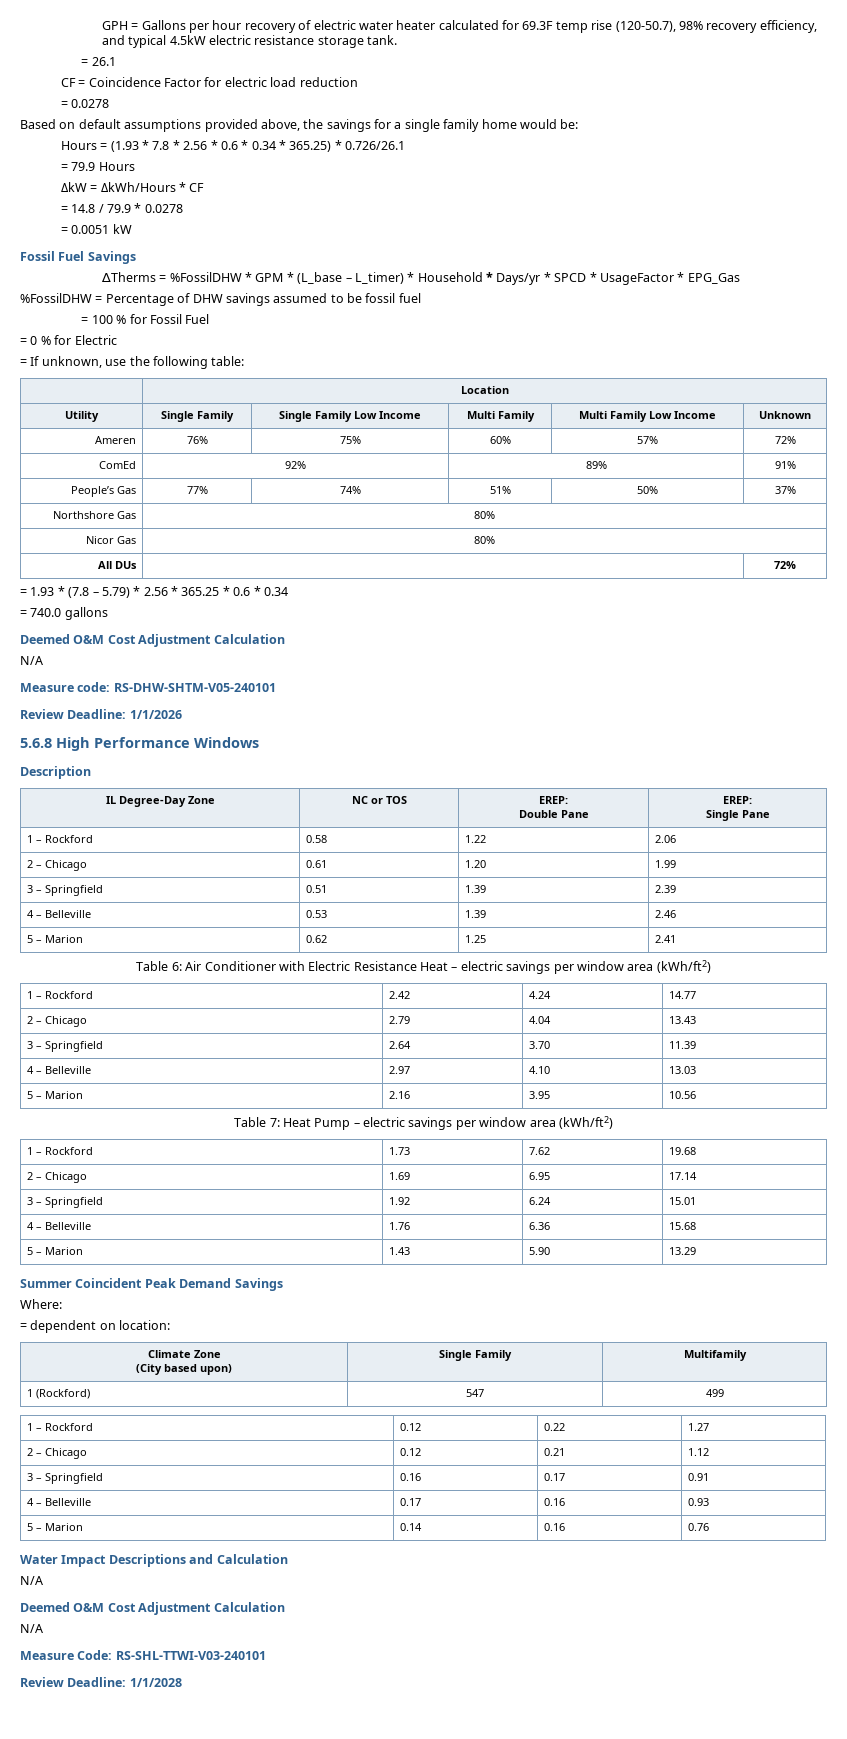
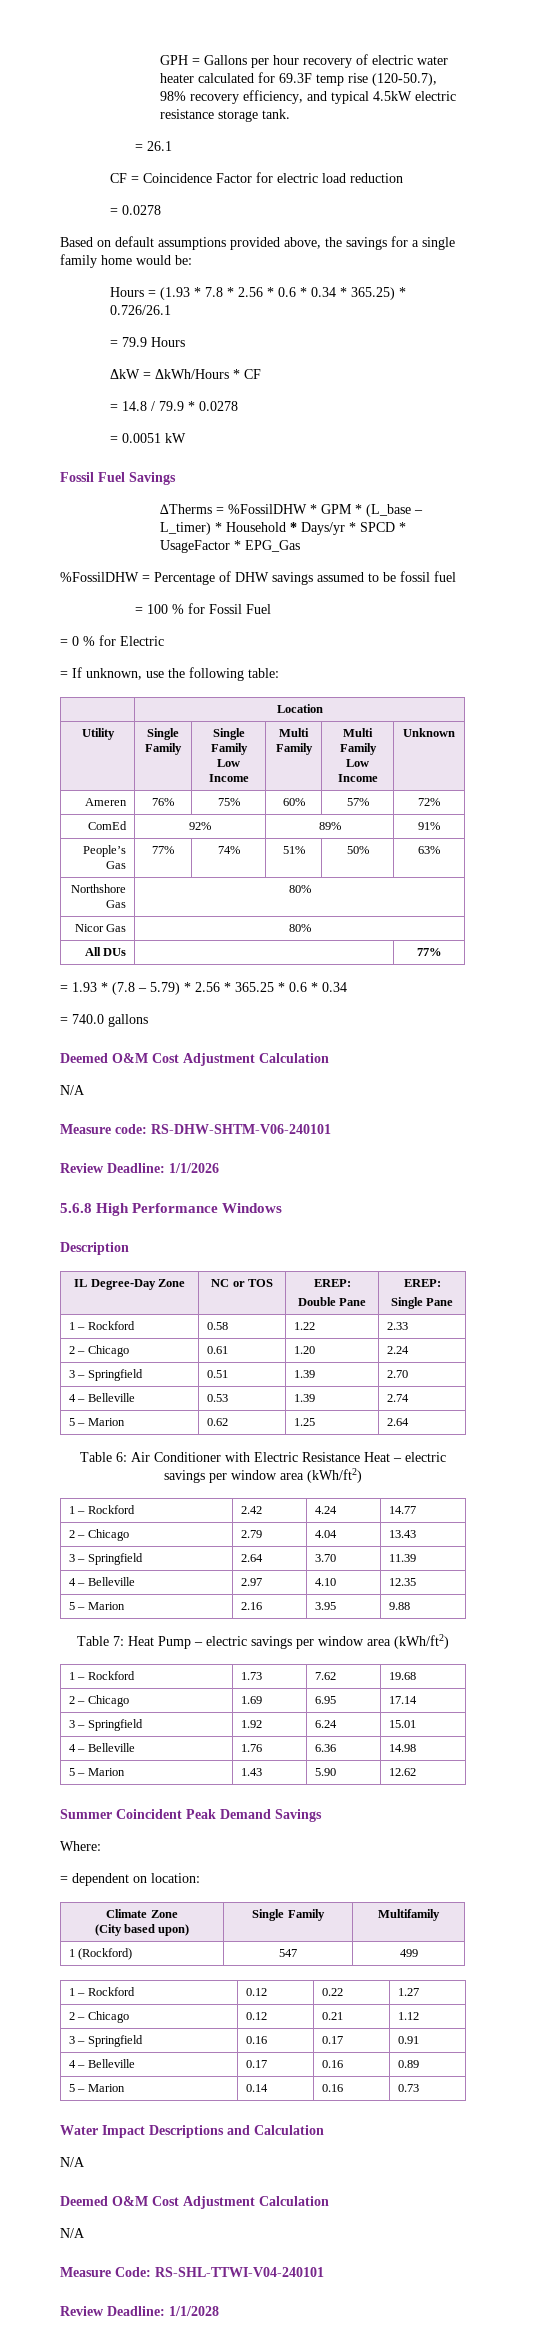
[774,486,796,494] 37% -> [418,846,440,854] 63%
[774,561,796,569] 72% -> [416,948,442,956] 77%
[113,683,276,692] RS-DHW-SHTM-V05-240101 -> [151,1124,331,1134] RS-DHW-SHTM-V06-240101
[654,835,676,843] 2.06 -> [387,1322,409,1330] 2.33
[654,860,676,868] 1.99 -> [387,1346,410,1354] 2.24
[654,885,676,893] 2.39 -> [387,1370,409,1378] 2.70
[654,910,676,918] 2.46 -> [387,1394,410,1402] 2.74
[654,935,676,943] 2.41 -> [387,1418,410,1426] 2.64
[668,1066,696,1074] 13.03 -> [389,1578,417,1586] 12.35
[668,1091,696,1099] 10.56 -> [389,1602,411,1610] 9.88
[668,1222,696,1230] 15.68 -> [389,1744,417,1752] 14.98
[668,1247,696,1255] 13.29 -> [389,1768,417,1776] 12.62
[687,1498,709,1506] 0.93 -> [398,2060,420,2068] 0.89
[687,1523,709,1531] 0.76 -> [398,2084,420,2092] 0.73
[115,1651,266,1660] RS-SHL-TTWI-V03-240101 -> [155,2267,324,2277] RS-SHL-TTWI-V04-240101

